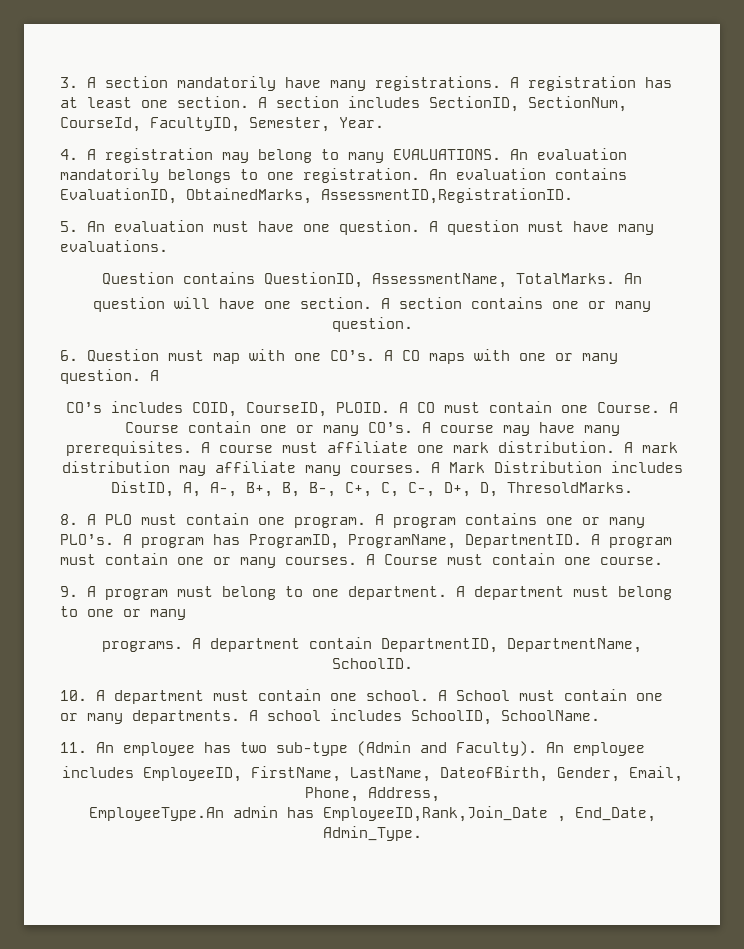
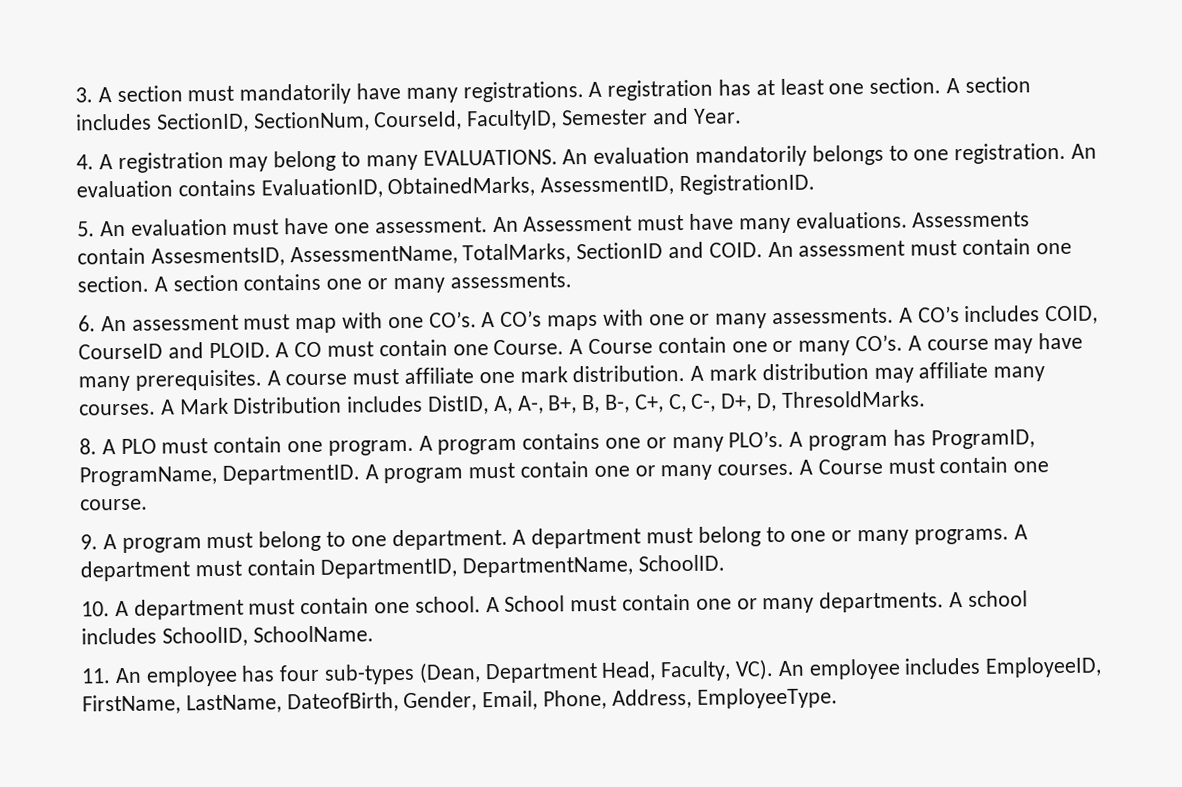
(168, 82) none -> [187,85,235,102] must
[249,117,330,132] Semester, -> [561,107,689,126] Semester and
[321,188,573,204] AssessmentID,RegistrationID. -> [540,173,816,196] AssessmentID, RegistrationID.
[339,220,519,235] question. A question -> [374,215,633,234] assessment. An Assessment
[102,272,642,288] [93,297,255,312] // Question contains QuestionID, AssessmentName, TotalMarks. An // question will have -> [912,211,1031,228] [77,238,1032,267] Assessments contain AssesmentsID, AssessmentName, TotalMarks, SectionID and COID. An assessment must contain
[331,317,413,332] question. -> [449,272,572,289] assessments.
[87,349,159,362] Question -> [100,314,239,332] An assessment
[402,350,420,361] CO -> [500,310,543,327] CO’s
[60,369,159,384] question. A // -> [772,307,913,325] assessments. A
[246,402,327,417] CourseID, -> [78,342,204,360] CourseID and
(186, 614) // -> (910, 537) none
(300, 645) none -> [194,560,242,577] must
[240,741,645,756] two sub-type (Admin and Faculty). An employee // -> [279,658,901,685] four sub-types (Dean, Department Head, Faculty, VC). An employee
[88,806,656,822] [322,826,422,841] // EmployeeType.An admin has EmployeeID,Rank,Join_Date , End_Date, Admin_Type. -> [696,687,838,709] EmployeeType.

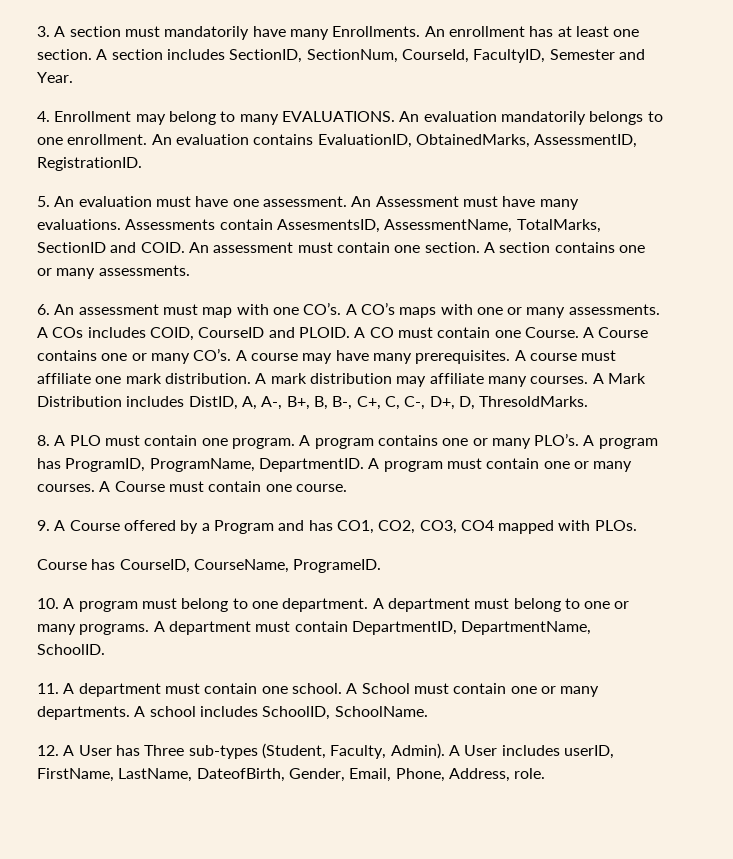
[462,79,714,103] registrations. A registration -> [332,26,525,37] Enrollments. An enrollment
[98,151,224,174] A registration -> [54,111,132,122] Enrollment
[954,142,1067,165] registration. -> [67,134,148,145] enrollment.
[917,306,960,323] CO’s -> [52,327,84,338] COs
[657,336,727,354] contain -> [37,350,97,361] contains
(117, 542) none -> [69,520,637,534] [37,559,382,573] [37,598,75,609] Course offered by a Program and has CO1, CO2, CO3, CO4 mapped with PLOs. // Course has CourseID, CourseName, ProgrameID. // 10. A
[81,601,110,617] 10. -> [37,683,59,694] 11.
[81,656,1103,687] 11. An employee has four sub-types (Dean, Department Head, Faculty, VC). An employee includes EmployeeID, -> [37,743,614,759] 12. A User has Three sub-types (Student, Faculty, Admin). A User includes userID,
[696,687,838,709] EmployeeType. -> [514,768,546,779] role.

